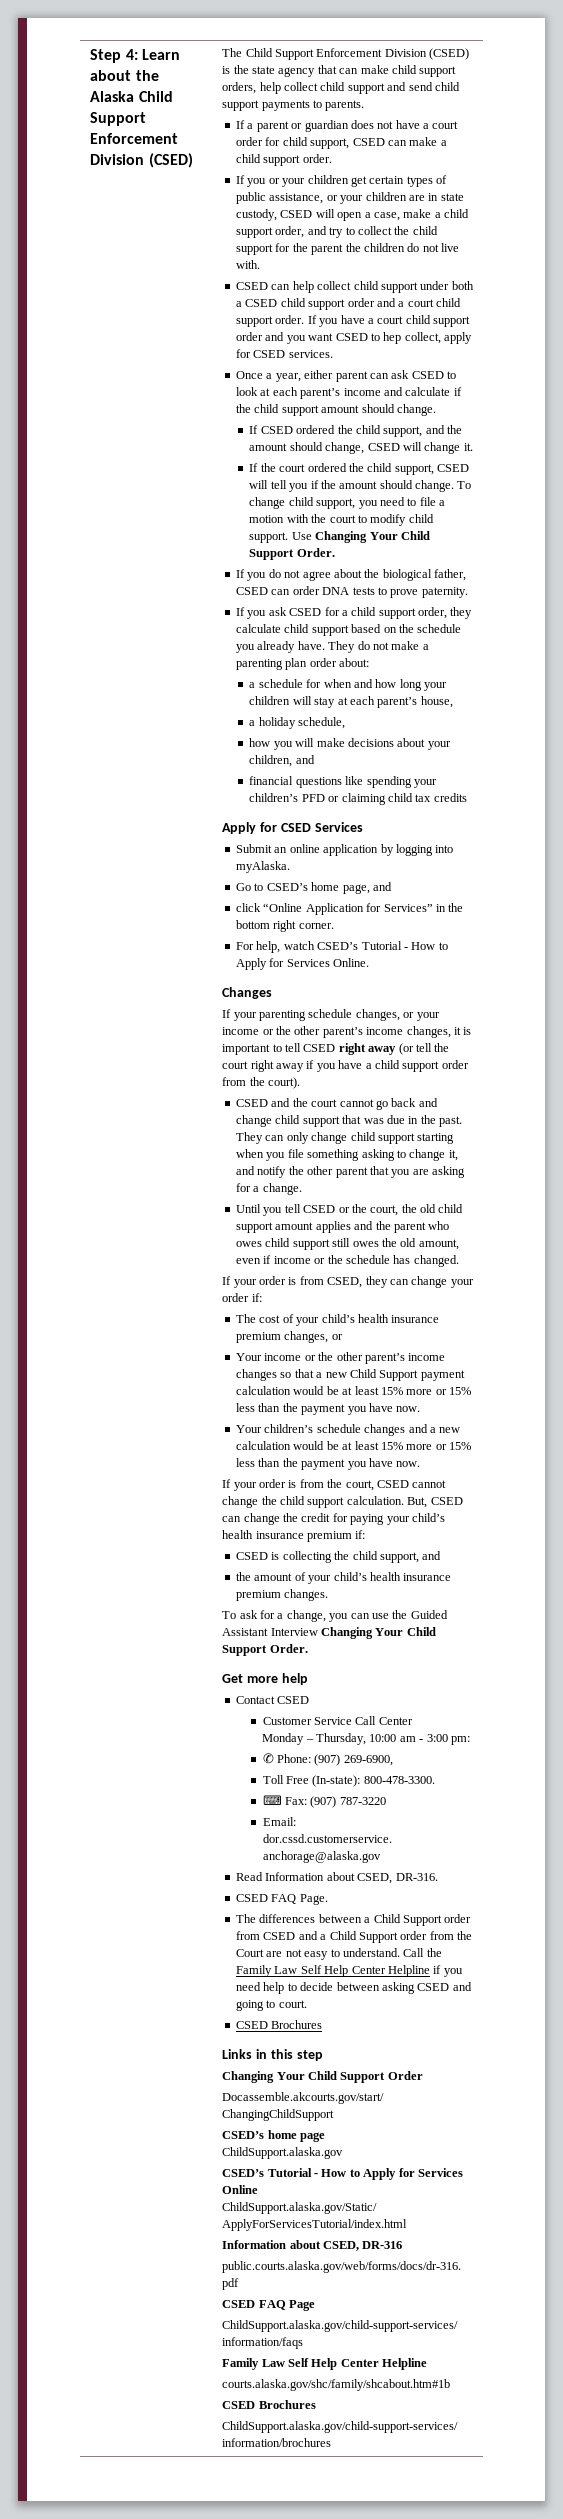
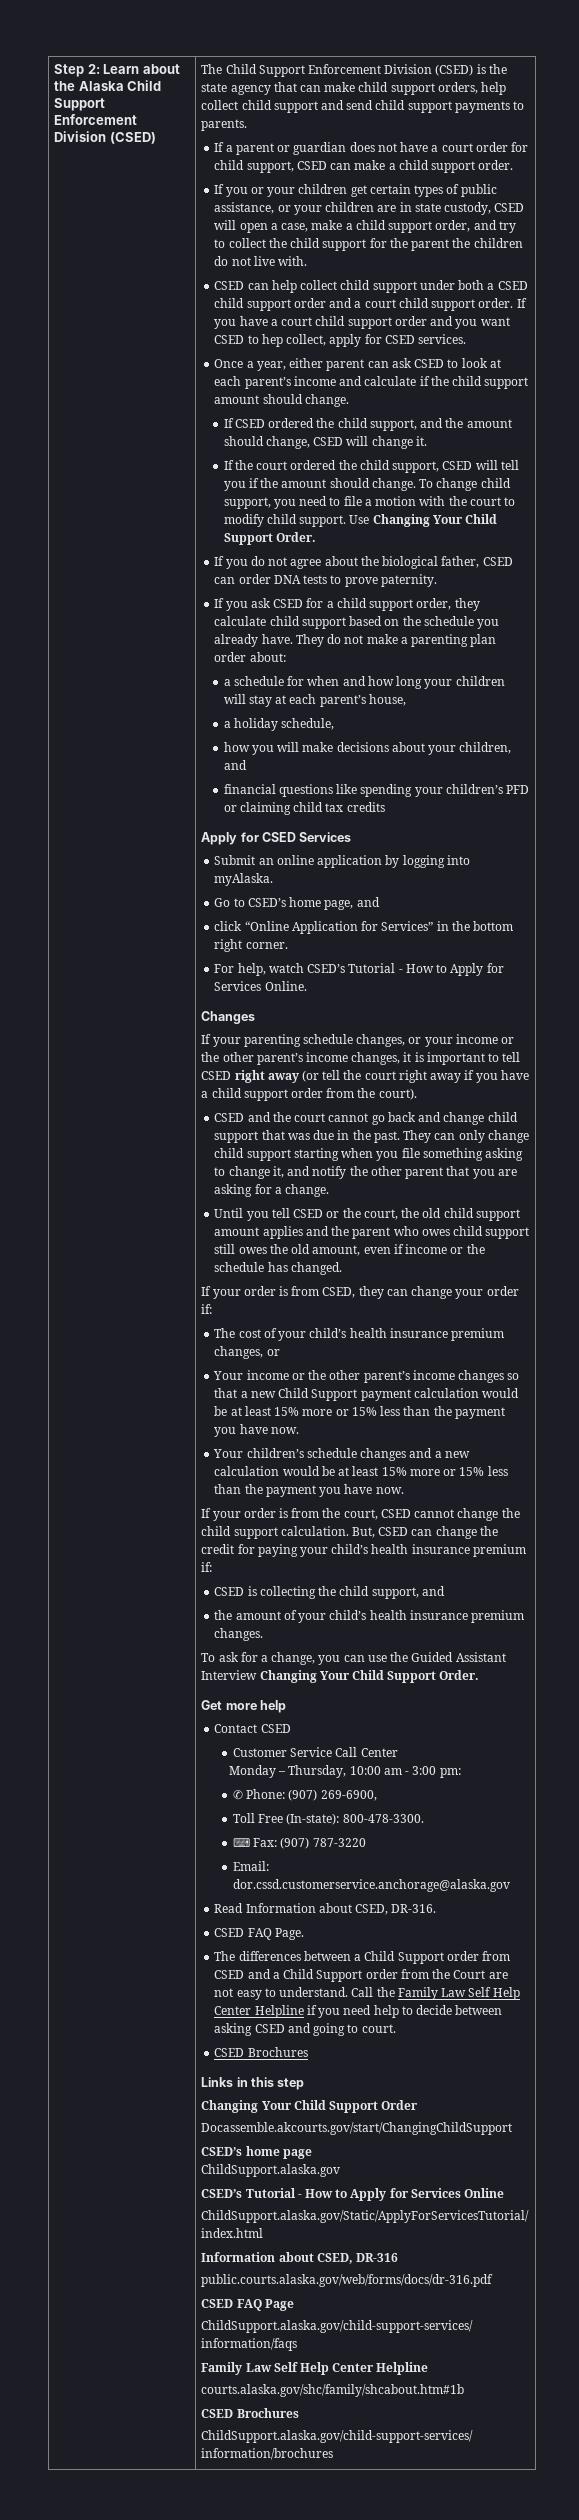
[125,49,138,60] 4: -> [87,64,100,74] 2:

